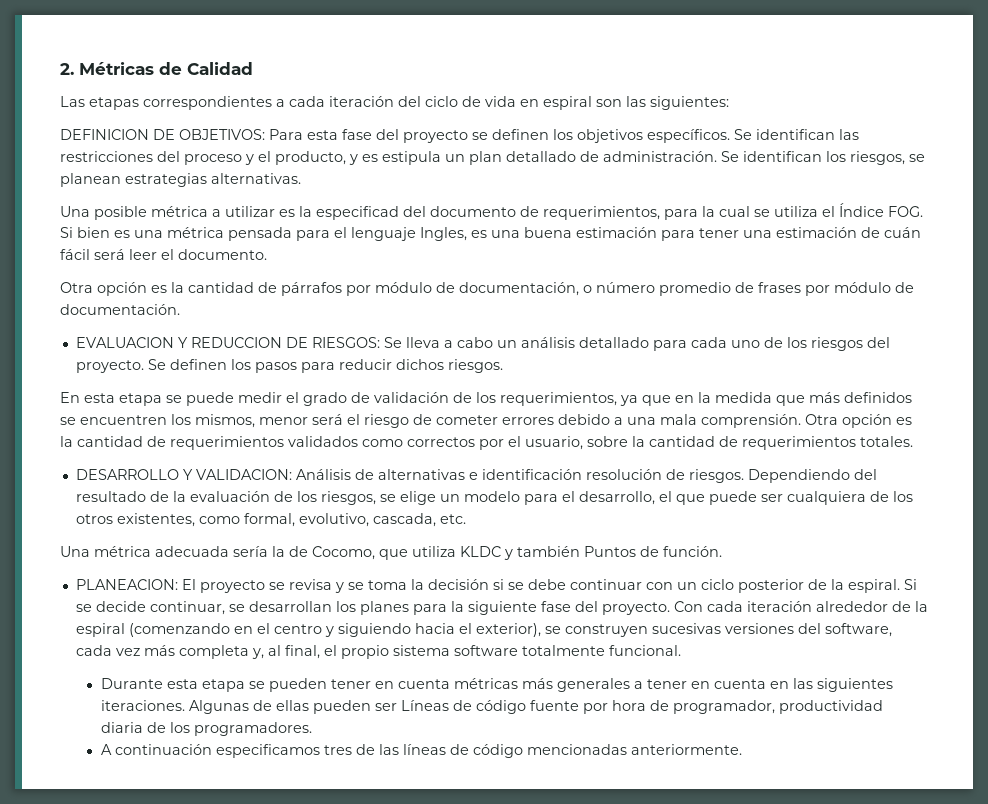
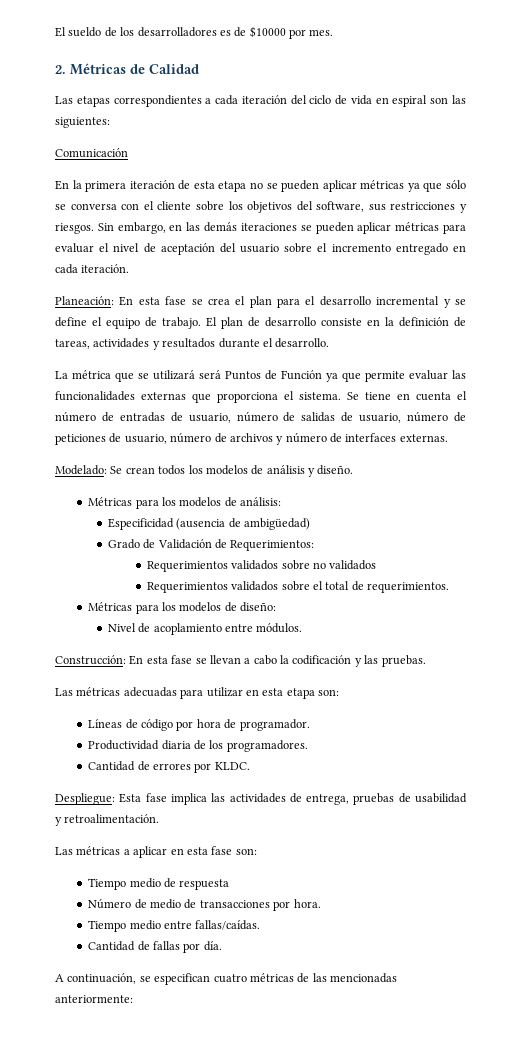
(60, 69) none -> [55,26,334,39] El sueldo de los desarrolladores es de $10000 por mes. //
[60,129,859,143] [60,151,925,165] [60,173,301,187] [60,203,923,220] [60,227,921,241] [60,249,267,260] [60,282,914,296] [60,304,180,315] [75,337,890,351] [75,359,503,373] [60,392,912,406] [60,414,912,428] [60,436,913,450] [75,469,877,483] [75,491,913,505] [75,513,466,527] [60,546,722,560] [75,579,917,593] [75,601,928,615] [75,623,892,637] [75,645,681,659] [100,678,893,692] [100,700,397,714] DEFINICION DE OBJETIVOS: Para esta fase del proyecto se definen los objetivos específicos. Se identifican las restricciones del proceso y el producto, y es estipula un plan detallado de administración. Se identifican los riesgos, se planean estrategias alternativas. // Una posible métrica a utilizar es la especificad del documento de requerimientos, para la cual se utiliza el Índice FOG. Si bien es una métrica pensada para el lenguaje Ingles, es una buena estimación para tener una estimación de cuán fácil será leer el documento. // Otra opción es la cantidad de párrafos por módulo de documentación, o número promedio de frases por módulo de documentación. // EVALUACION Y REDUCCION DE RIESGOS: Se lleva a cabo un análisis detallado para cada uno de los riesgos del proyecto. Se definen los pasos para reducir dichos riesgos. // En esta etapa se puede medir el grado de validación de los requerimientos, ya que en la medida que más definidos se encuentren los mismos, menor será el riesgo de cometer errores debido a una mala comprensión. Otra opción es la cantidad de requerimientos validados como correctos por el usuario, sobre la cantidad de requerimientos totales. // DESARROLLO Y VALIDACION: Análisis de alternativas e identificación resolución de riesgos. Dependiendo del resultado de la evaluación de los riesgos, se elige un modelo para el desarrollo, el que puede ser cualquiera de los otros existentes, como formal, evolutivo, cascada, etc. // Una métrica adecuada sería la de Cocomo, que utiliza KLDC y también Puntos de función. // PLANEACION: El proyecto se revisa y se toma la decisión si se debe continuar con un ciclo posterior de la espiral. Si se decide continuar, se desarrollan los planes para la siguiente fase del proyecto. Con cada iteración alrededor de la espiral (comenzando en el centro y siguiendo hacia el exterior), se construyen sucesivas versiones del software, cada vez más completa y, al final, el propio sistema software totalmente funcional. // Durante esta etapa se pueden tener en cuenta métricas más generales a tener en cuenta en las siguientes iteraciones. Algunas de ellas pueden ser -> [55,148,128,158] [55,180,466,192] [55,201,467,213] [55,222,466,234] [55,243,467,255] [55,264,130,274] [55,296,466,308] [55,317,466,329] [55,338,330,350] [55,370,466,382] [55,391,467,403] [55,411,467,423] [55,432,448,445] [55,465,354,477] [88,497,282,509] [107,518,310,530] [107,539,315,551] [146,560,377,572] [146,581,450,593] [88,602,277,614] [107,623,303,635] [55,655,426,667] [55,687,339,699] Comunicación // En la primera iteración de esta etapa no se pueden aplicar métricas ya que sólo se conversa con el cliente sobre los objetivos del software, sus restricciones y riesgos. Sin embargo, en las demás iteraciones se pueden aplicar métricas para evaluar el nivel de aceptación del usuario sobre el incremento entregado en cada iteración. // Planeación: En esta fase se crea el plan para el desarrollo incremental y se define el equipo de trabajo. El plan de desarrollo consiste en la definición de tareas, actividades y resultados durante el desarrollo. // La métrica que se utilizará será Puntos de Función ya que permite evaluar las funcionalidades externas que proporciona el sistema. Se tiene en cuenta el número de entradas de usuario, número de salidas de usuario, número de peticiones de usuario, número de archivos y número de interfaces externas. // Modelado: Se crean todos los modelos de análisis y diseño. // Métricas para los modelos de análisis: // Especificidad (ausencia de ambigüedad) // Grado de Validación de Requerimientos: // Requerimientos validados sobre no validados // Requerimientos validados sobre el total de requerimientos. // Métricas para los modelos de diseño: // Nivel de acoplamiento entre módulos. // Construcción: En esta fase se llevan a cabo la codificación y las pruebas. // Las métricas adecuadas para utilizar en esta etapa son: //
[529,700,579,711] fuente -> (174, 725) none
[672,700,883,714] programador, productividad -> [239,719,310,731] [88,740,160,750] programador. // Productividad
[100,744,742,758] A continuación especificamos tres de las líneas de código mencionadas anteriormente. -> [88,761,250,773] [55,793,468,805] [55,814,160,826] [55,846,257,858] [88,878,230,890] [88,898,321,911] [88,920,261,932] [88,941,222,953] [55,973,397,985] [55,995,133,1003] Cantidad de errores por KLDC. // Despliegue: Esta fase implica las actividades de entrega, pruebas de usabilidad y retroalimentación. // Las métricas a aplicar en esta fase son: // Tiempo medio de respuesta // Número de medio de transacciones por hora. // Tiempo medio entre fallas/caídas. // Cantidad de fallas por día. // A continuación, se especifican cuatro métricas de las mencionadas anteriormente:

